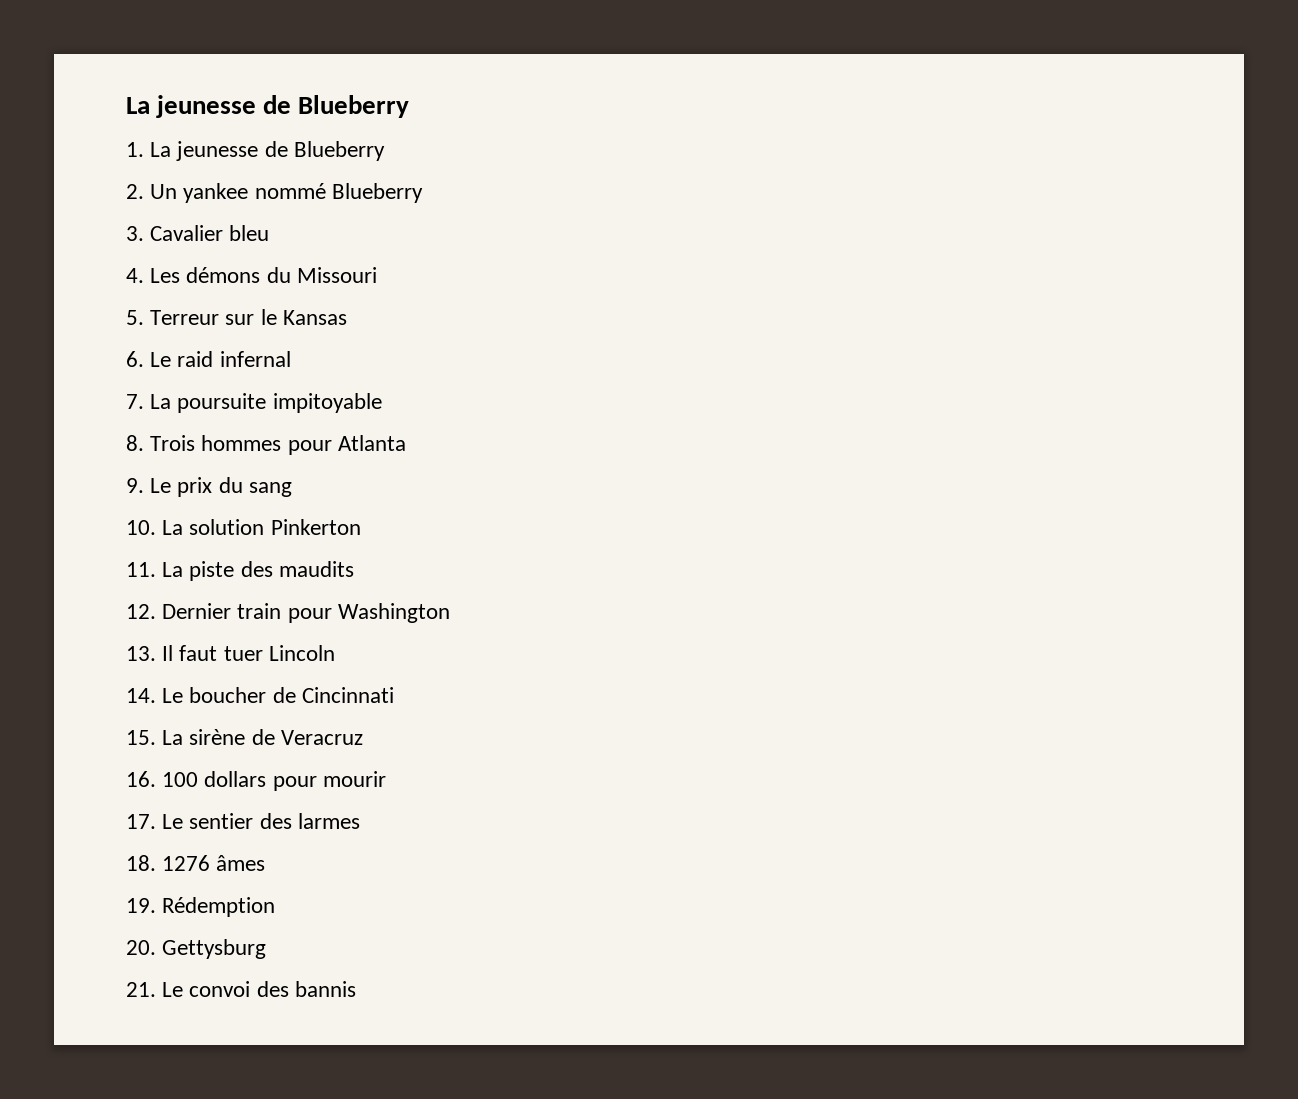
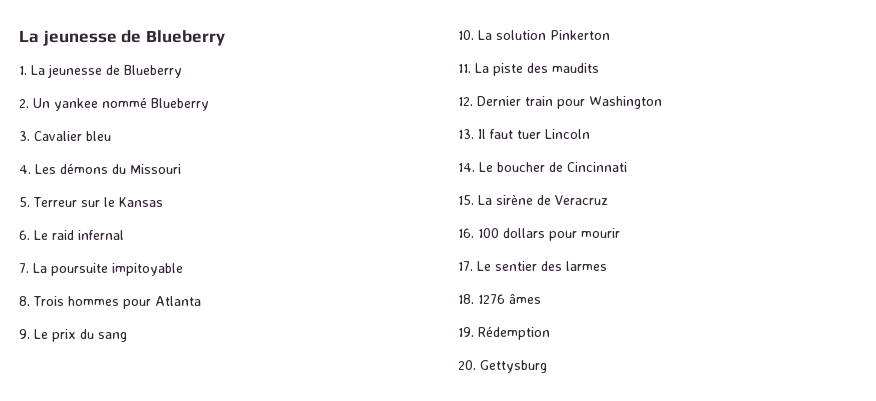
[126,981,356,997] // 21. Le convoi des bannis -> (547, 366) none

